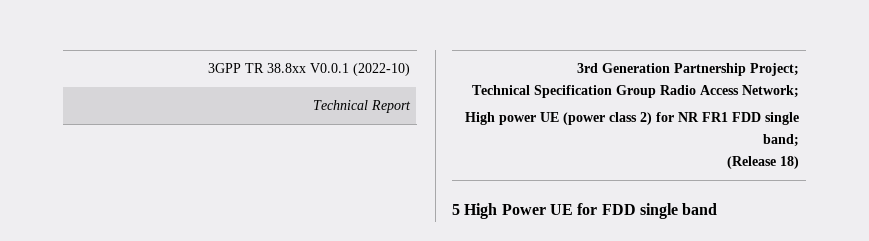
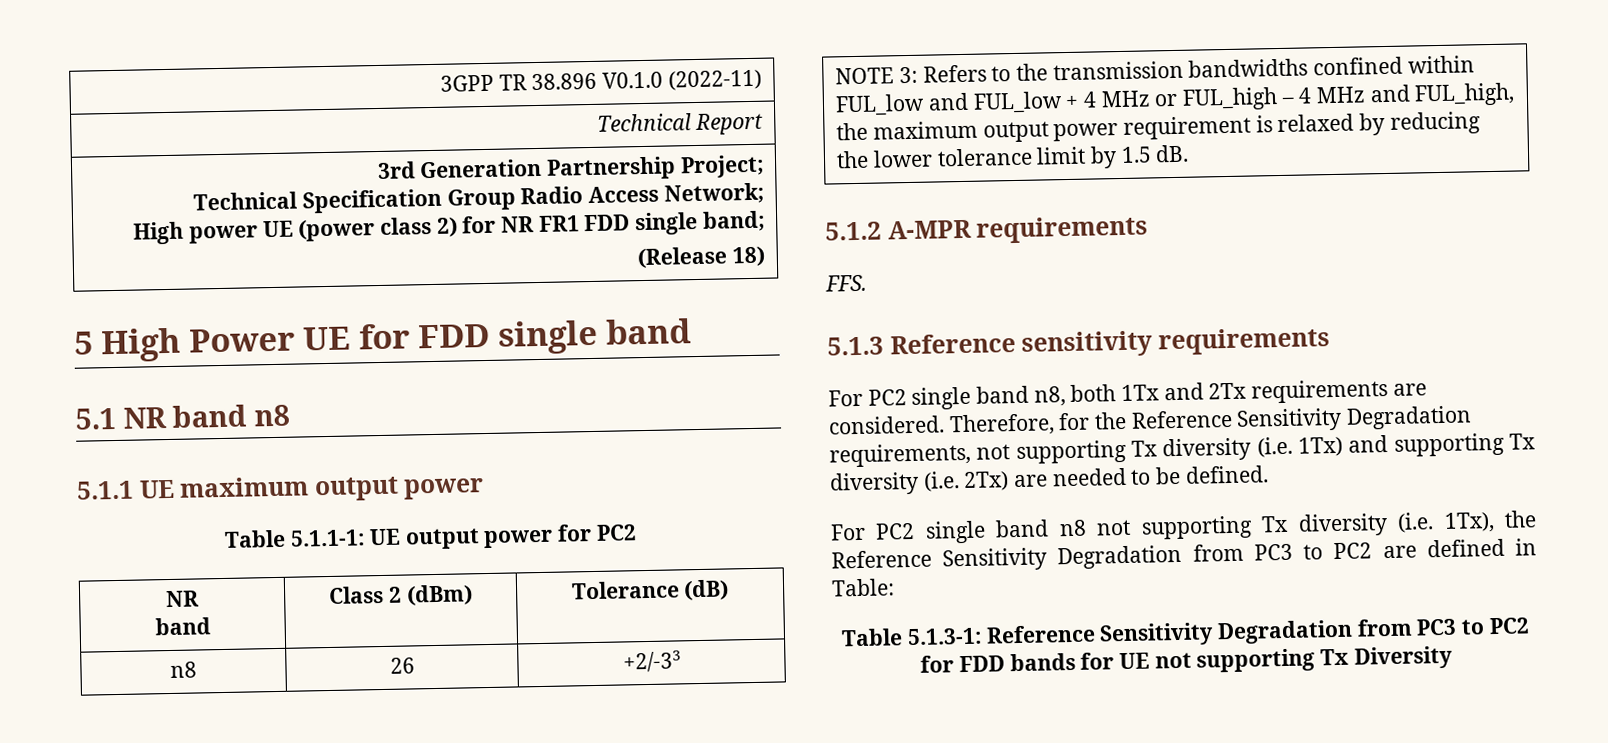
[267,63,411,76] 38.8xx V0.0.1 (2022-10) -> [531,69,762,91] 38.896 V0.1.0 (2022-11)
(718, 209) none -> [75,404,291,430] [76,476,485,502] [224,524,637,550] [166,590,199,608] [154,617,211,636] [328,584,473,606] [570,579,730,601] [170,661,197,678] [389,657,415,674] [622,650,681,673] [835,55,1475,85] [835,82,1516,117] [836,111,1481,143] [836,144,1190,169] [825,215,1149,244] [825,274,867,292] [827,327,1330,358] [828,378,1427,410] [828,405,1473,437] [829,432,1536,468] [829,465,1269,496] [830,510,1537,544] [831,538,1537,572] [831,578,895,597] [841,617,1530,647] [920,645,1453,673] // 5.1 NR band n8 // 5.1.1 UE maximum output power // Table 5.1.1-1: UE output power for PC2 // NR // band | Class 2 (dBm) | Tolerance (dB) // n8 | 26 | +2/-33 // NOTE 3: Refers to the transmission bandwidths confined within FUL_low and FUL_low + 4 MHz or FUL_high – 4 MHz and FUL_high, the maximum output power requirement is relaxed by reducing the lower tolerance limit by 1.5 dB. // 5.1.2 A-MPR requirements // FFS. // 5.1.3 Reference sensitivity requirements // For PC2 single band n8, both 1Tx and 2Tx requirements are considered. Therefore, for the Reference Sensitivity Degradation requirements, not supporting Tx diversity (i.e. 1Tx) and supporting Tx diversity (i.e. 2Tx) are needed to be defined. // For PC2 single band n8 not supporting Tx diversity (i.e. 1Tx), the Reference Sensitivity Degradation from PC3 to PC2 are defined in Table: // Table 5.1.3-1: Reference Sensitivity Degradation from PC3 to PC2 for FDD bands for UE not supporting Tx Diversity

